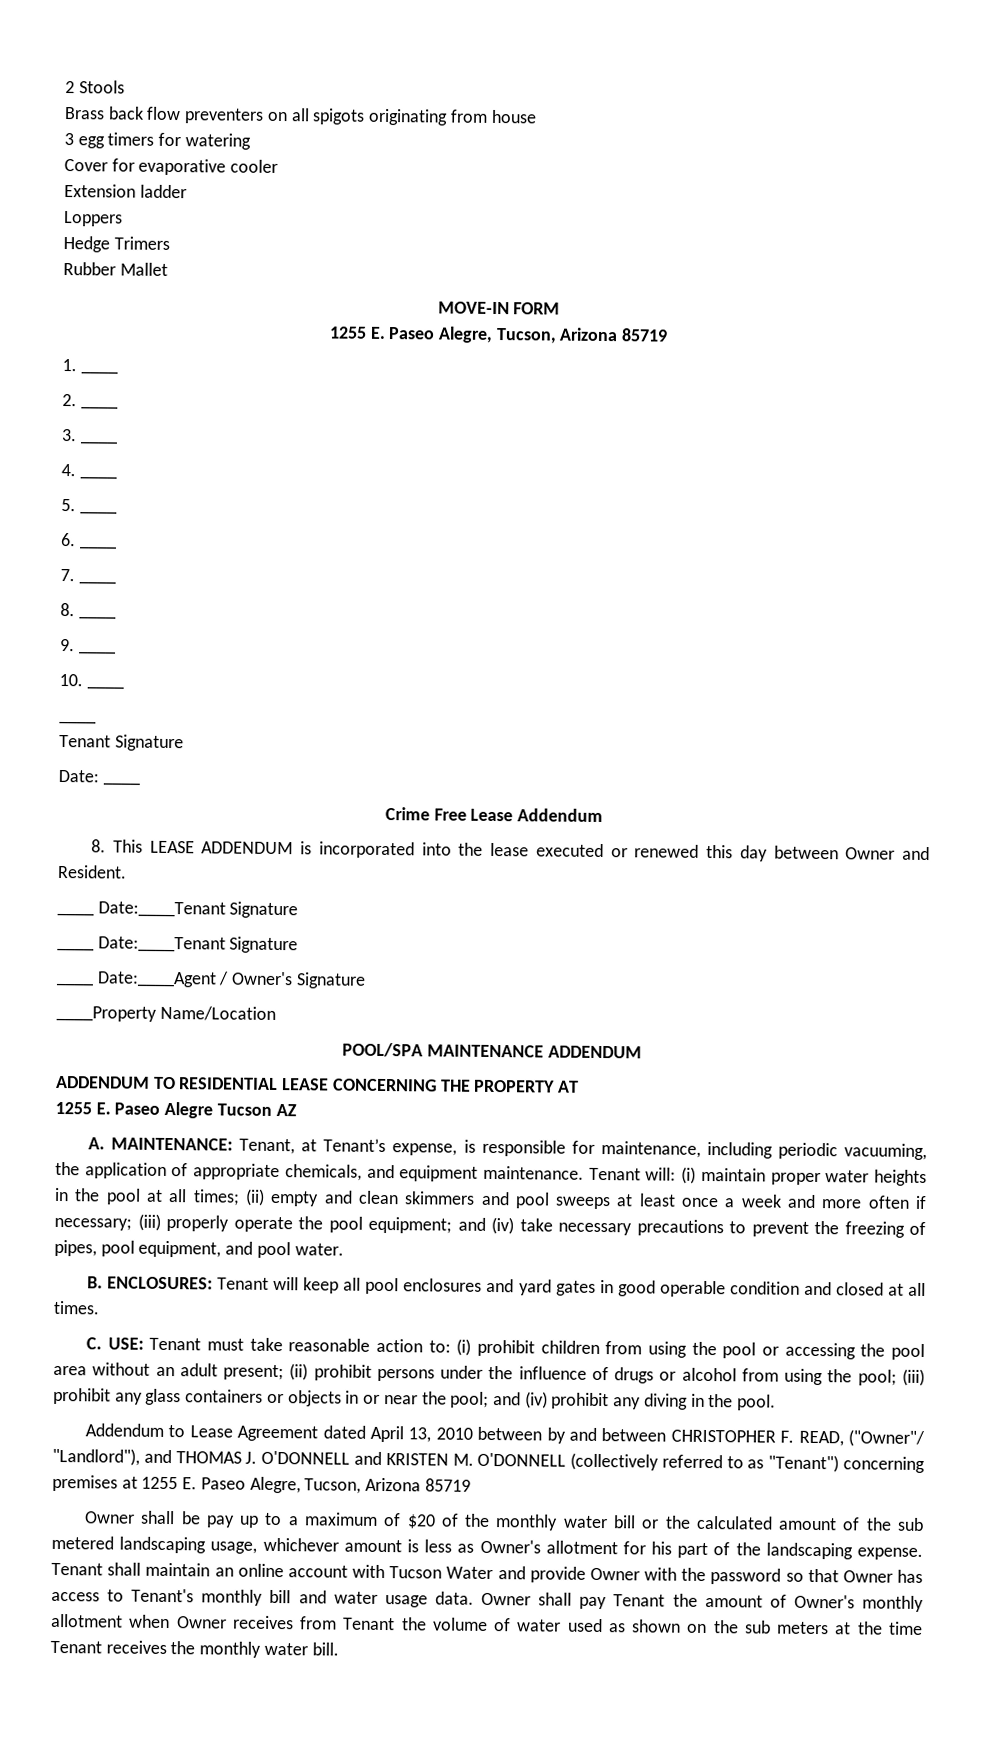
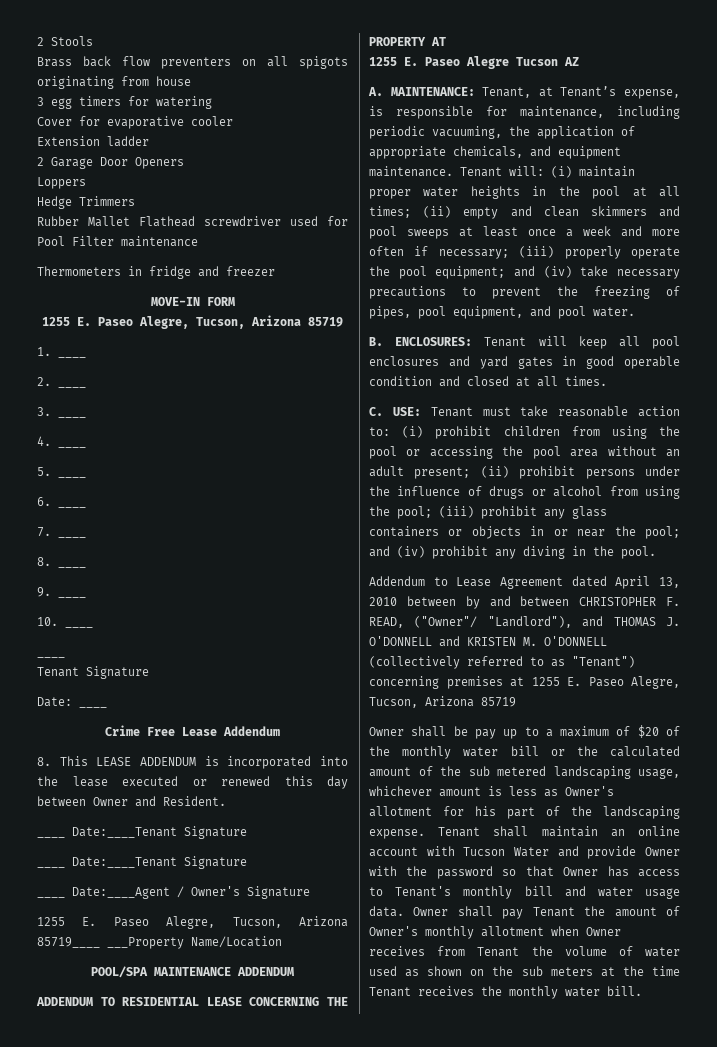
(187, 191) none -> [37,157,184,169] // 2 Garage Door Openers
[113,236,170,250] Trimers -> [79,196,135,206] Trimmers
(168, 269) none -> [139,216,348,227] [37,236,198,247] [37,266,275,279] Flathead screwdriver used for Pool Filter maintenance // Thermometers in fridge and freezer
[56,1005,157,1022] ____Property -> [37,916,348,929] [37,937,184,949] 1255 E. Paseo Alegre, Tucson, Arizona 85719____ ___Property

